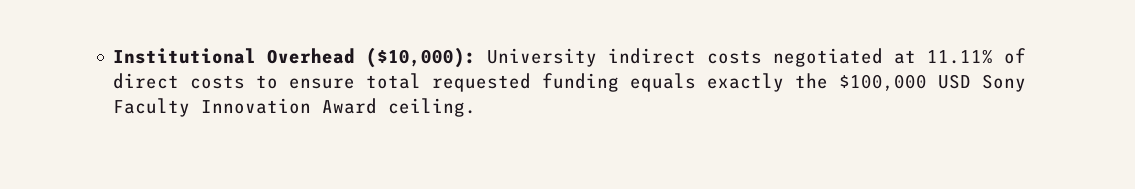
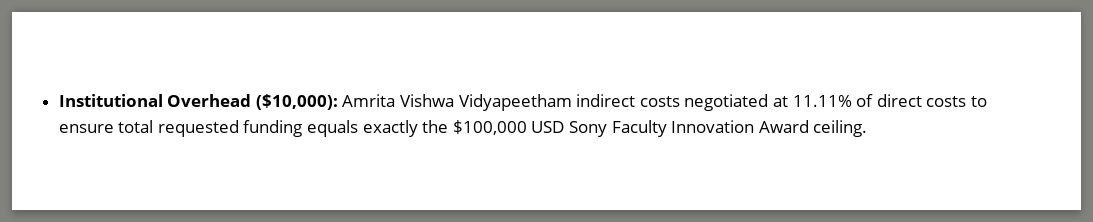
[487,48,598,67] University -> [342,94,572,111] Amrita Vishwa Vidyapeetham

